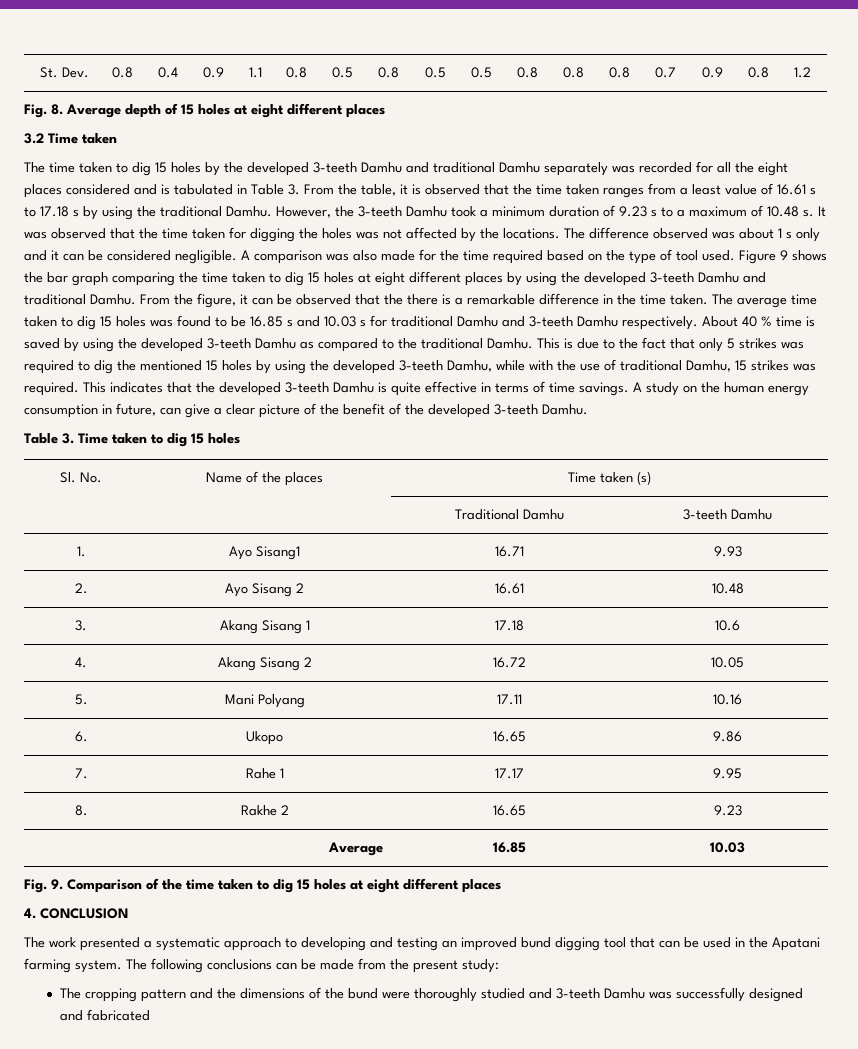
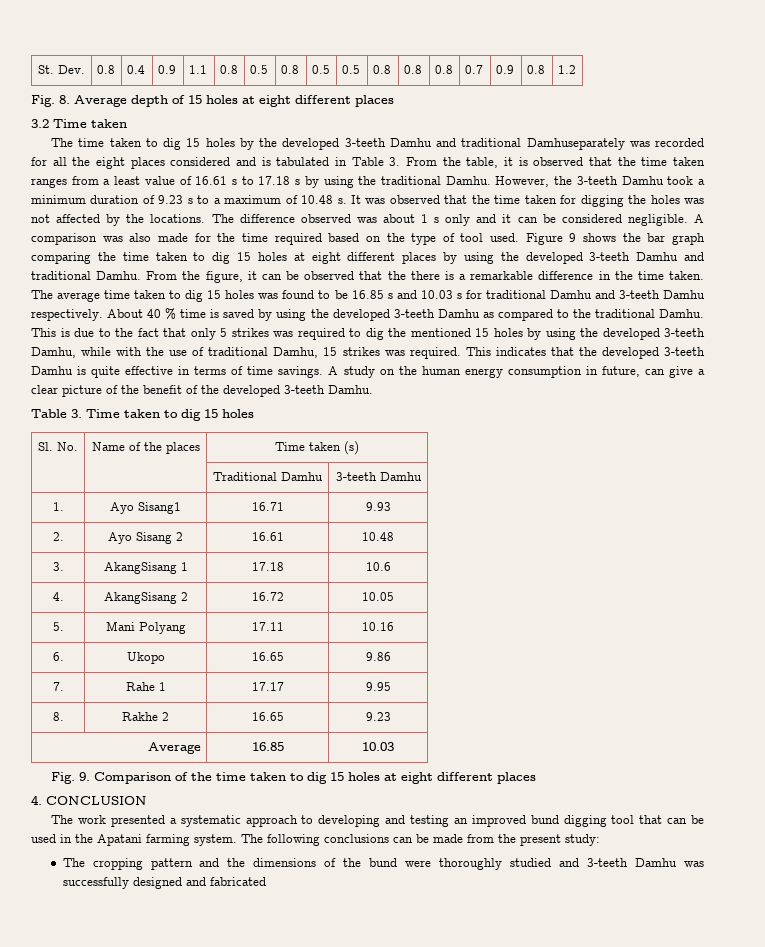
[499,162,608,176] Damhu separately -> [526,138,625,150] Damhuseparately
[219,620,302,634] Akang Sisang -> [103,562,177,574] AkangSisang
[217,657,300,671] Akang Sisang -> [103,592,177,604] AkangSisang

